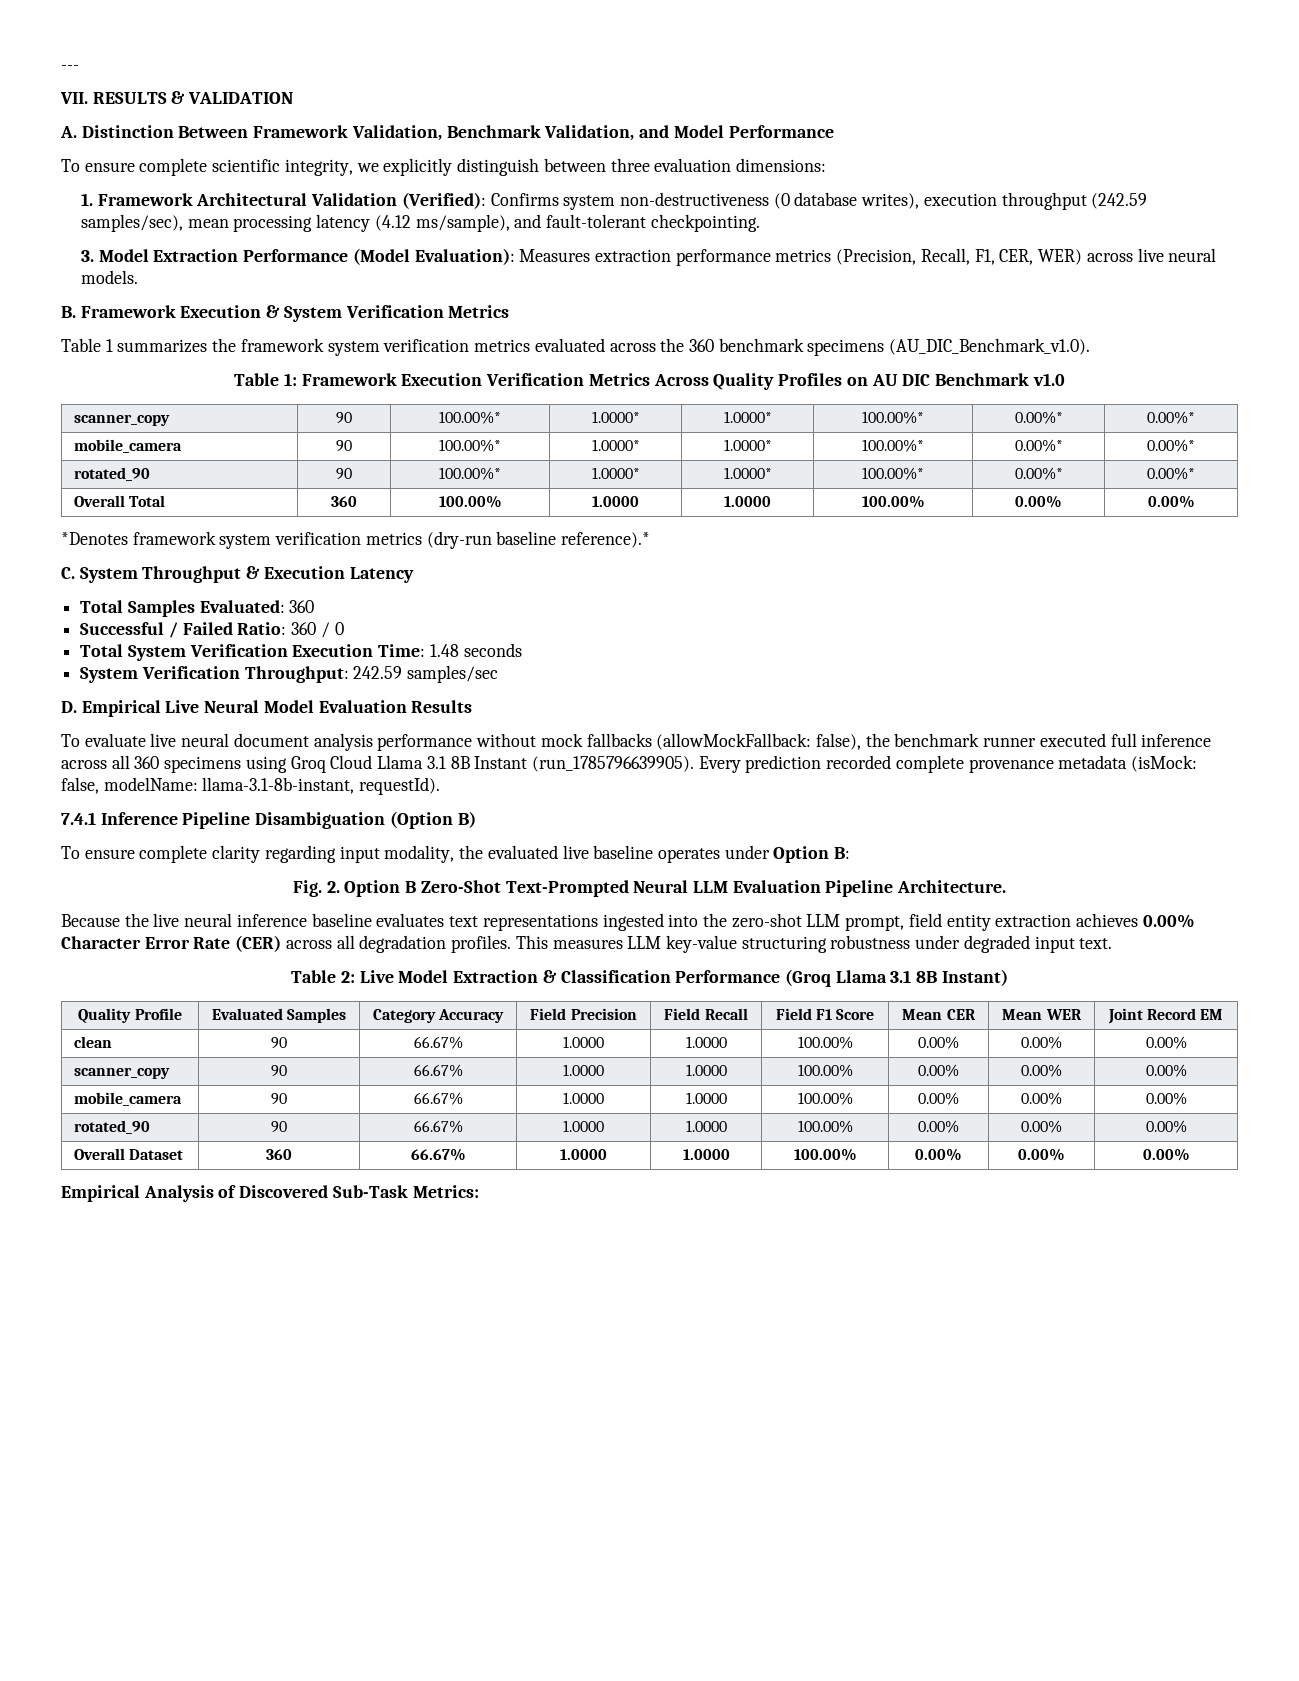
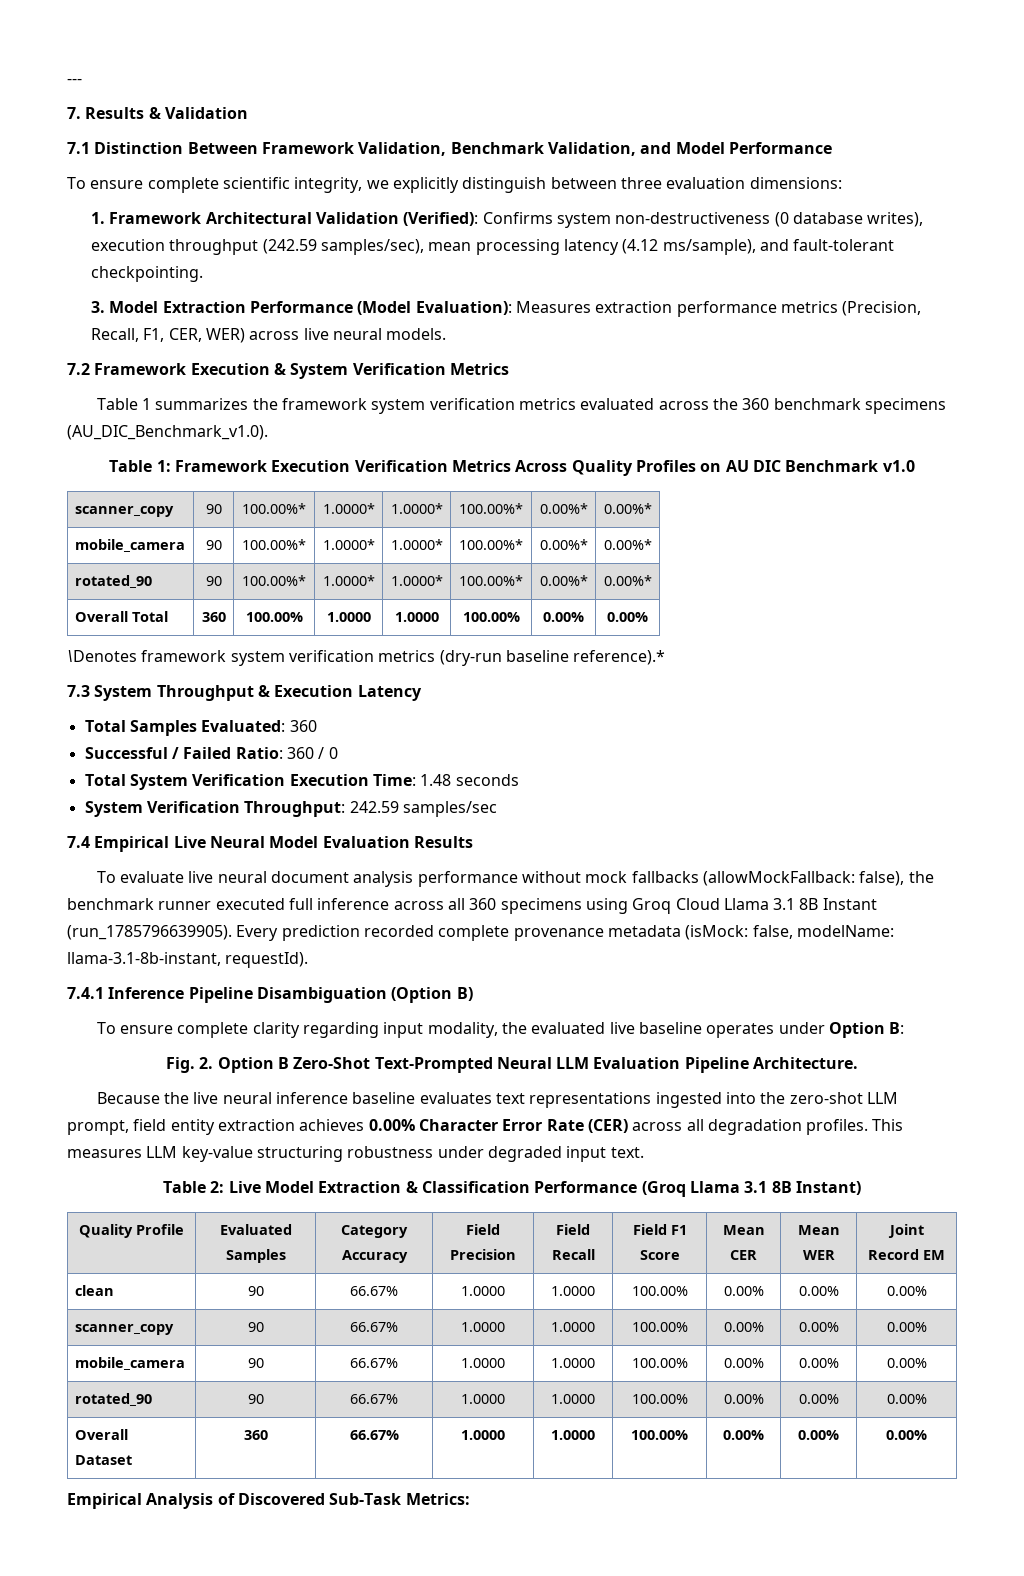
[60,91,294,104] [60,126,77,138] VII. RESULTS & VALIDATION // A. -> [67,107,248,119] [67,142,90,154] 7. Results & Validation // 7.1
[61,306,76,318] B. -> [67,363,90,375] 7.2
[61,532,128,545] *Denotes -> [67,650,137,662] \Denotes
[61,567,75,579] C. -> [67,685,90,697] 7.3
[61,701,77,713] D. -> [67,836,90,848] 7.4

